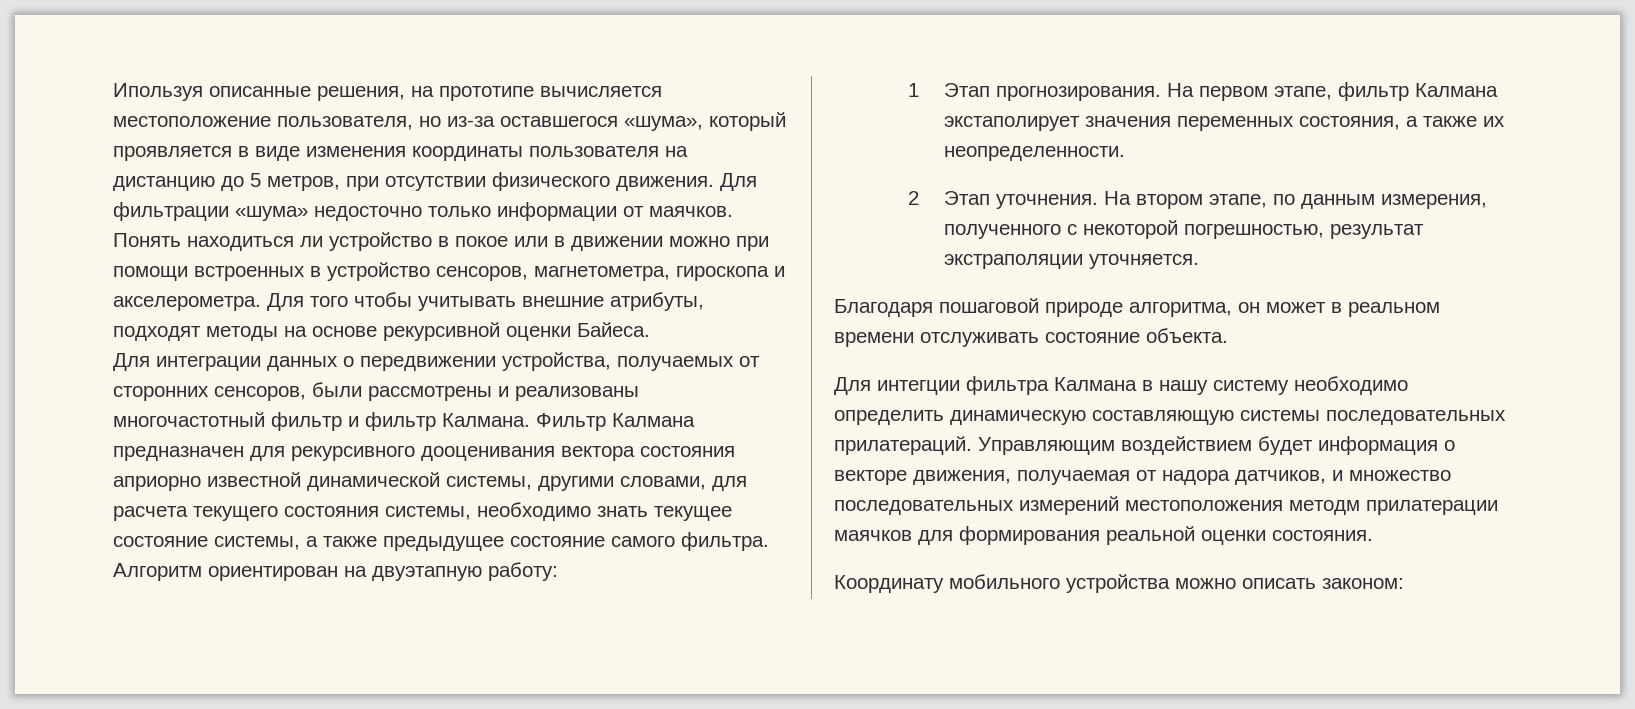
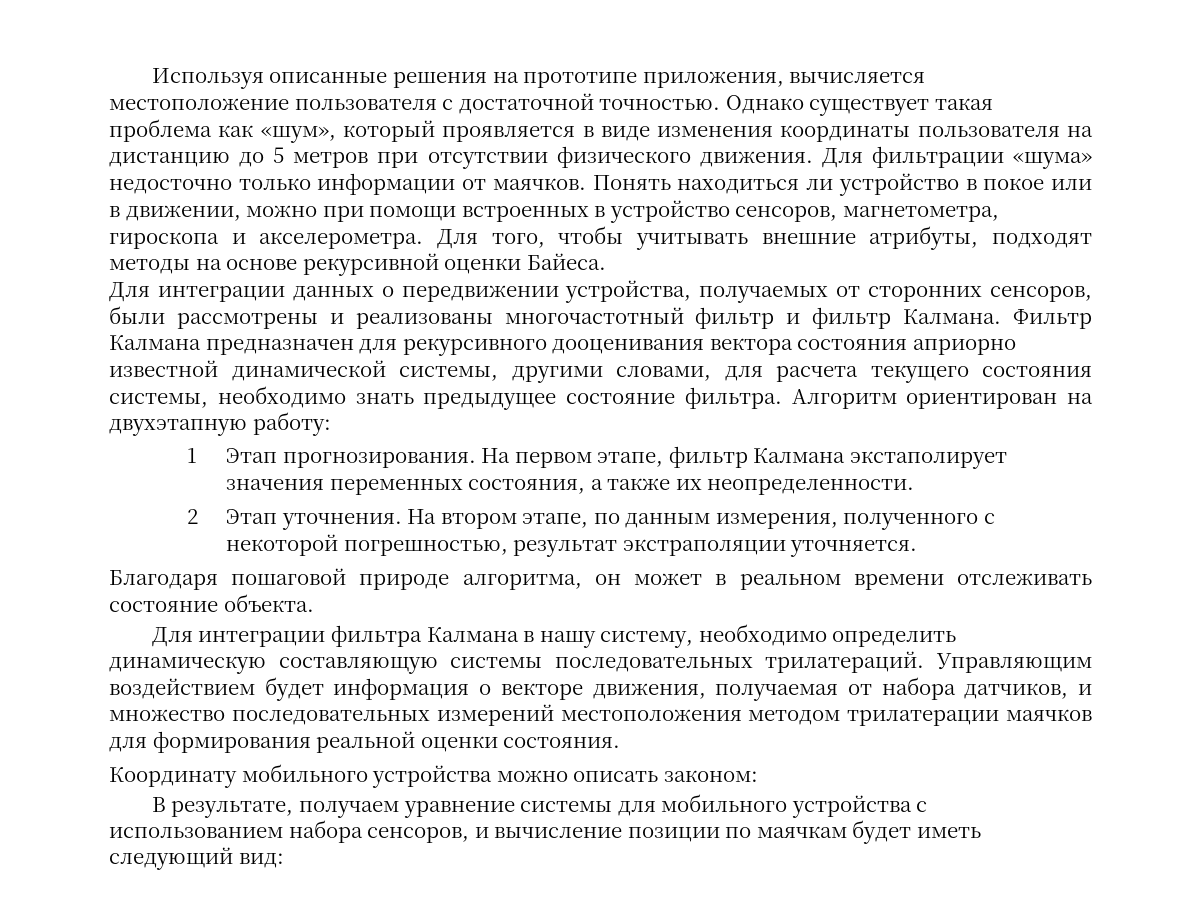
[113,83,405,101] Ипользуя описанные решения, -> [151,68,487,89] Используя описанные решения
(534, 93) none -> [642,71,784,88] приложения,
[277,116,703,131] пользователя, но из-за оставшегося «шума», -> [294,93,993,116] [109,119,336,143] пользователя с достаточной точностью. Однако существует такая проблема как «шум»,
[267,176,340,191] метров, -> [293,152,369,168] метров
[571,236,663,251] движении -> [125,205,241,221] движении,
[310,296,348,307] того -> [491,233,545,248] того,
[654,506,732,521] [113,536,377,550] текущее состояние системы, а также -> (414, 398) none
[611,536,675,547] самого -> (675, 398) none
[372,566,482,581] двуэтапную -> [109,419,247,436] двухэтапную
[920,332,1039,347] отслуживать -> [956,573,1092,585] отслеживать
[877,380,960,395] интегции -> [198,631,326,647] интеграции
[1213,380,1289,395] систему -> [600,631,694,648] систему,
[834,436,972,455] прилатераций. -> [765,651,925,673] трилатераций.
[1162,470,1230,485] надора -> [881,677,956,700] набора
[1289,500,1498,515] методм прилатерации -> [748,710,1000,726] методом трилатерации
(1404, 583) none -> [151,794,928,818] [109,820,981,844] [109,847,284,870] // В результате, получаем уравнение системы для мобильного устройства с использованием набора сенсоров, и вычисление позиции по маячкам будет иметь следующий вид:

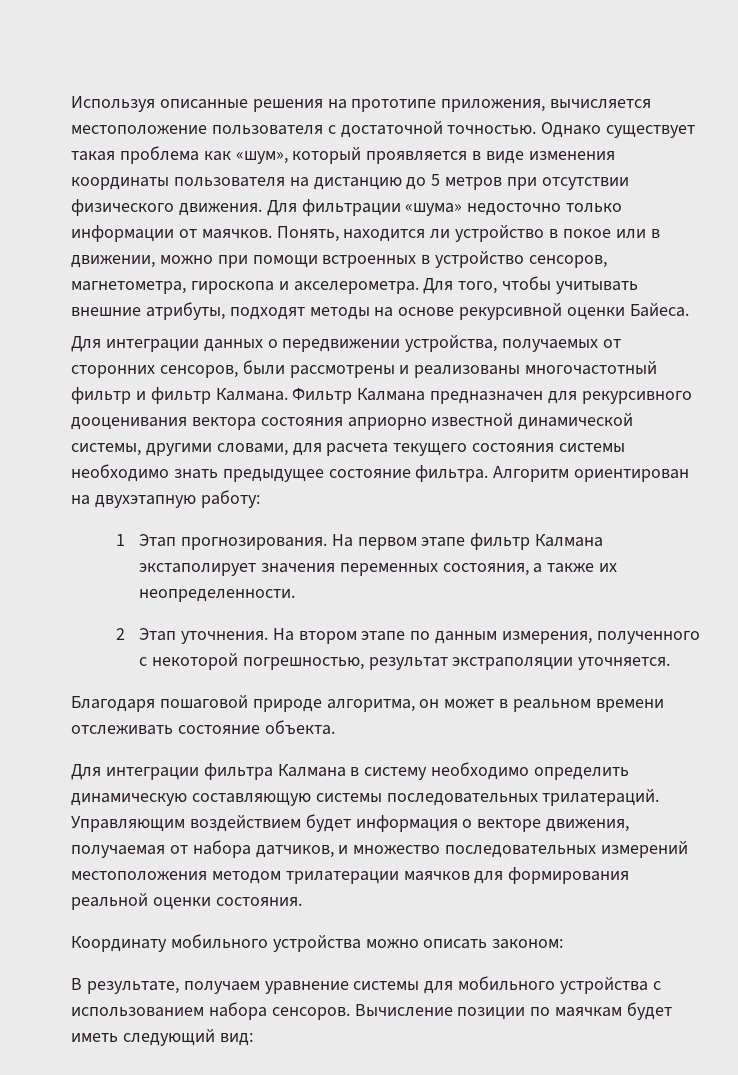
[592,175,800,194] Понять находиться -> [276,226,426,242] Понять, находится
[109,393,208,408] системы, -> [559,443,626,452] системы
[597,452,664,467] этапе, -> [421,537,466,547] этапе
[522,513,589,528] этапе, -> [361,631,406,641] этапе
[539,631,694,648] нашу систему, -> [364,767,428,780] систему
[367,827,623,843] сенсоров, и вычисление -> [271,1004,453,1020] сенсоров. Вычисление

